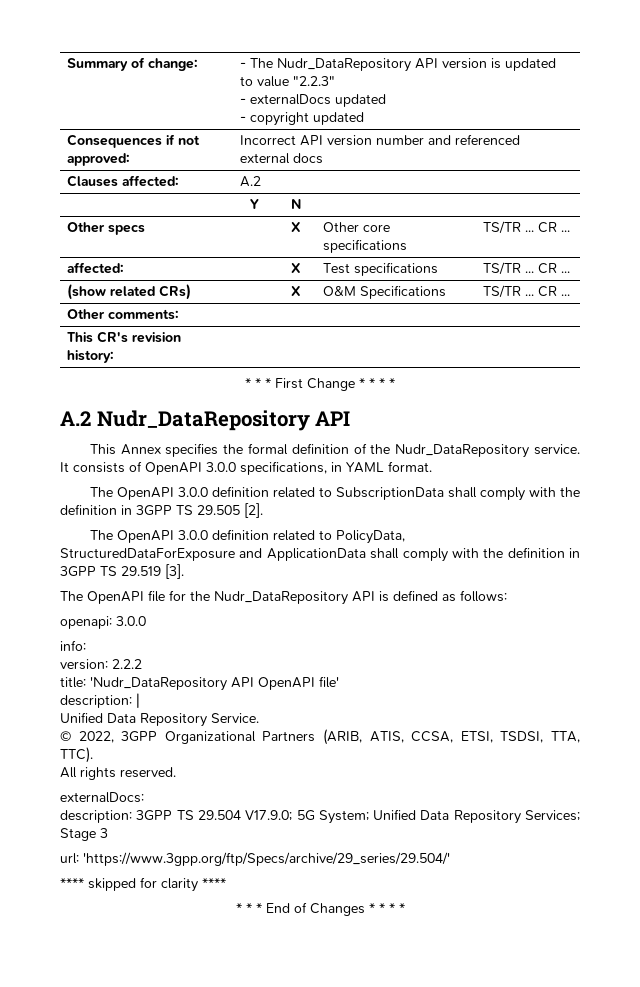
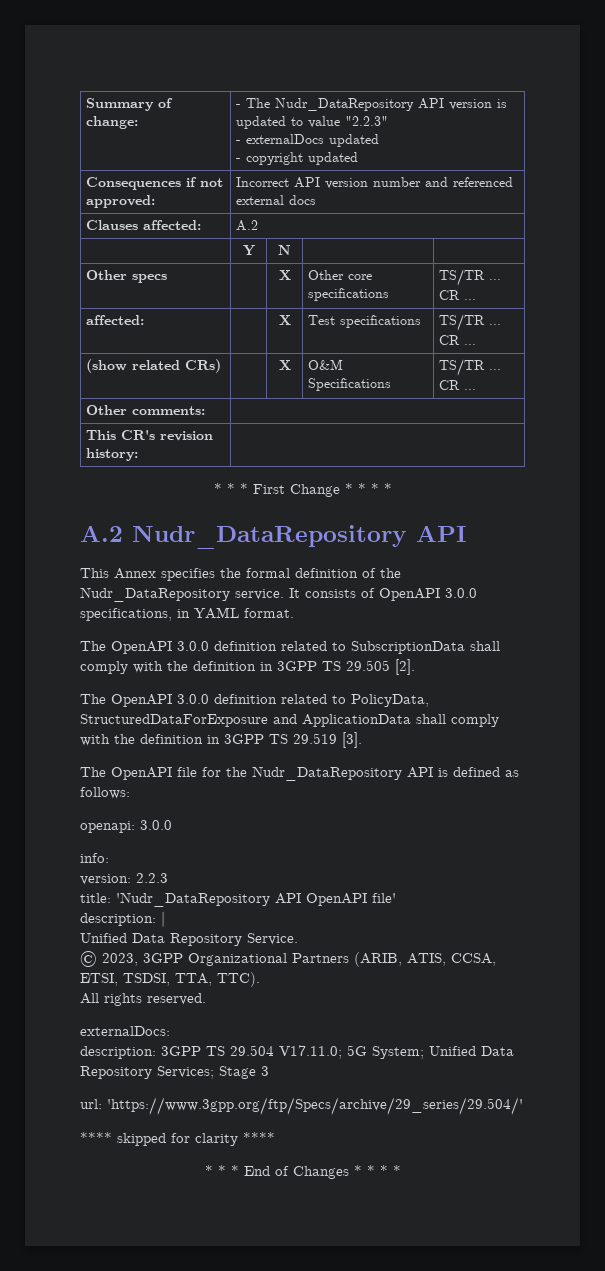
[112,659,142,669] 2.2.2 -> [136,873,168,883] 2.2.3
[78,731,114,743] 2022, -> [102,953,138,966] 2023,
[245,810,293,821] V17.9.0; -> [279,1045,342,1059] V17.11.0;

